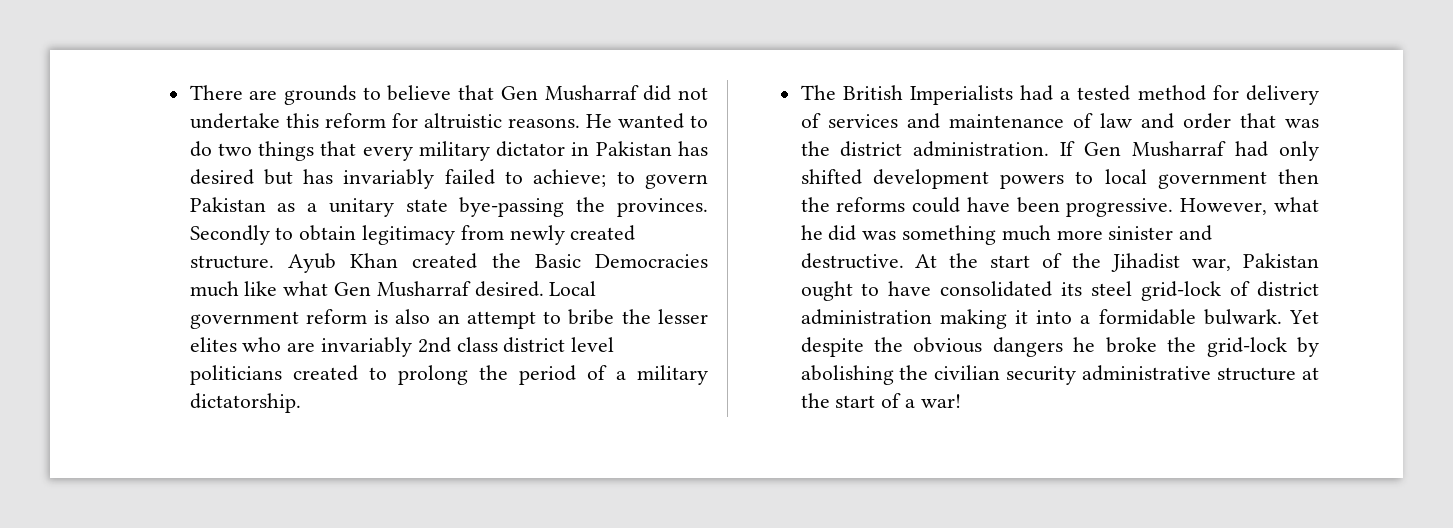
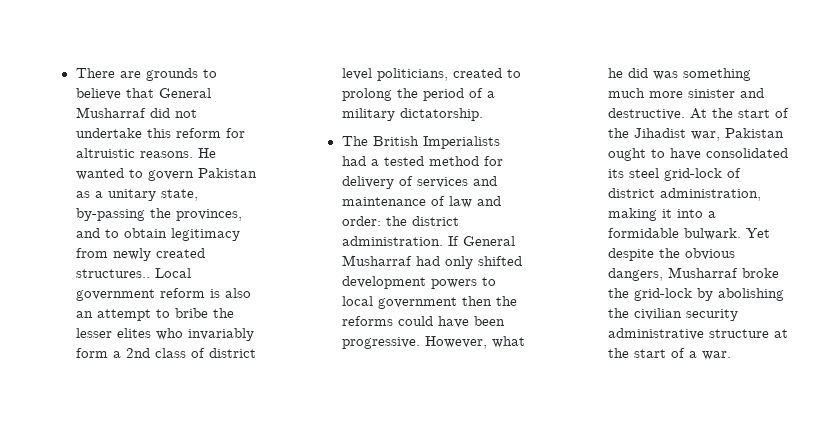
[500,86,538,100] Gen -> [158,88,211,98] General
[189,141,708,161] [189,169,635,189] do two things that every military dictator in Pakistan has desired but has invariably failed to achieve; to -> (143, 173) none
[405,197,709,217] [189,225,270,245] state bye-passing the provinces. Secondly -> [160,189,198,201] [75,208,242,221] [75,228,100,238] state, by-passing the provinces, and
[189,253,708,273] [189,281,544,297] structure. Ayub Khan created the Basic Democracies much like what Gen Musharraf desired. -> [75,269,150,278] structures..
[287,337,412,357] are invariably -> [187,328,254,341] [75,348,121,358] invariably form a
(498, 344) none -> [190,348,205,358] of
[189,365,282,385] politicians -> [376,68,448,81] politicians,
[1182,113,1319,129] order that was -> [341,216,381,226] order:
[1084,142,1122,156] Gen -> [462,236,515,246] General
[800,309,932,325] administration -> [659,188,761,201] administration,
[992,337,1096,357] dangers he -> [607,267,738,281] dangers, Musharraf
[920,394,961,408] war! -> [701,351,731,360] war.

